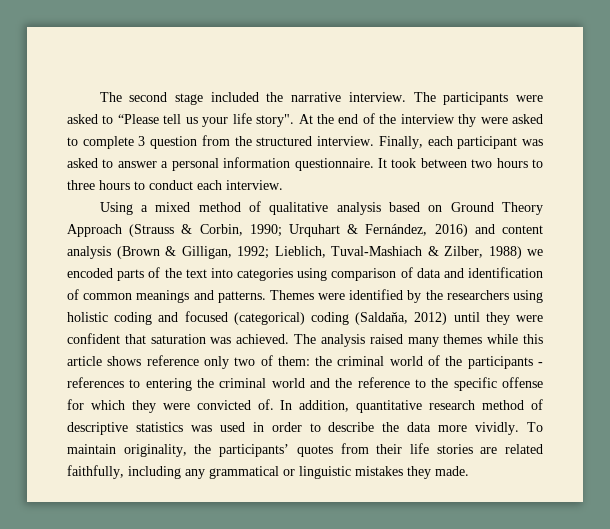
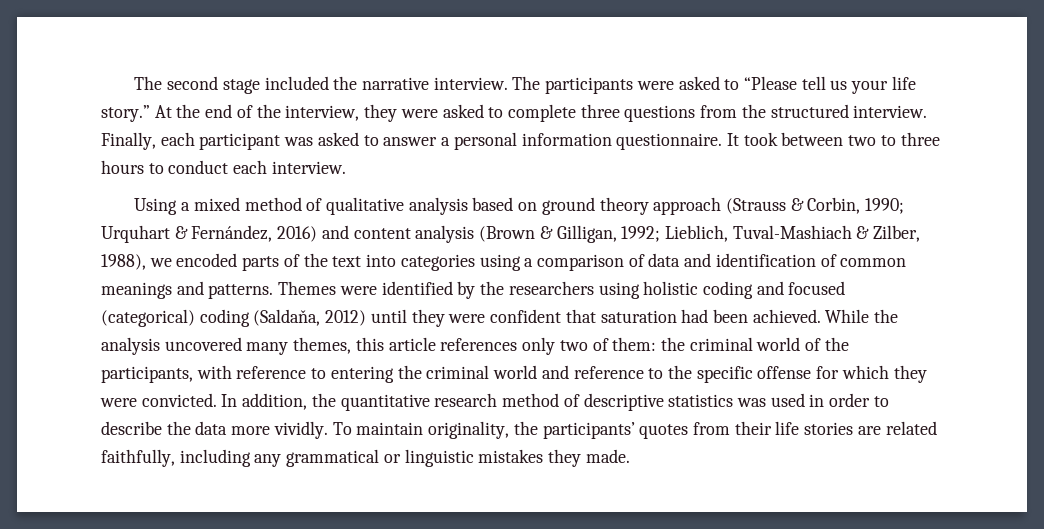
[256,114,295,127] story". -> [101,105,150,122] story.”
[400,114,477,127] interview thy -> [285,104,398,122] interview, they
[138,136,198,149] 3 question -> [580,104,696,122] three questions
[496,158,528,168] hours -> (877, 140) none
[450,202,543,215] [67,224,122,237] Ground Theory Approach -> [541,197,722,215] ground theory approach
[488,246,522,259] 1988) -> [101,254,146,270] 1988),
(328, 274) none -> [524,258,534,267] a
[210,334,543,347] [67,355,199,366] was achieved. The analysis raised many themes while this article shows reference -> [681,309,899,323] [101,337,518,355] had been achieved. While the analysis uncovered many themes, this article references
[467,356,544,369] [67,377,124,388] participants - references -> [101,365,307,383] participants, with reference
[335,378,353,388] the -> (569, 372) none
[196,399,274,410] convicted of. -> [141,393,217,407] convicted.
(350, 406) none -> [311,393,336,407] the

